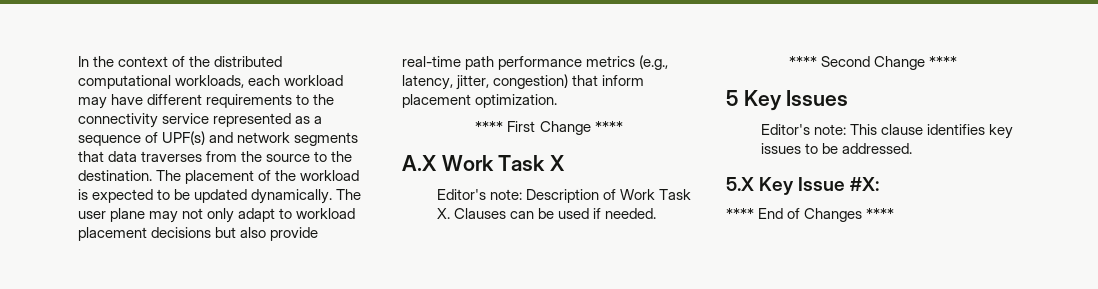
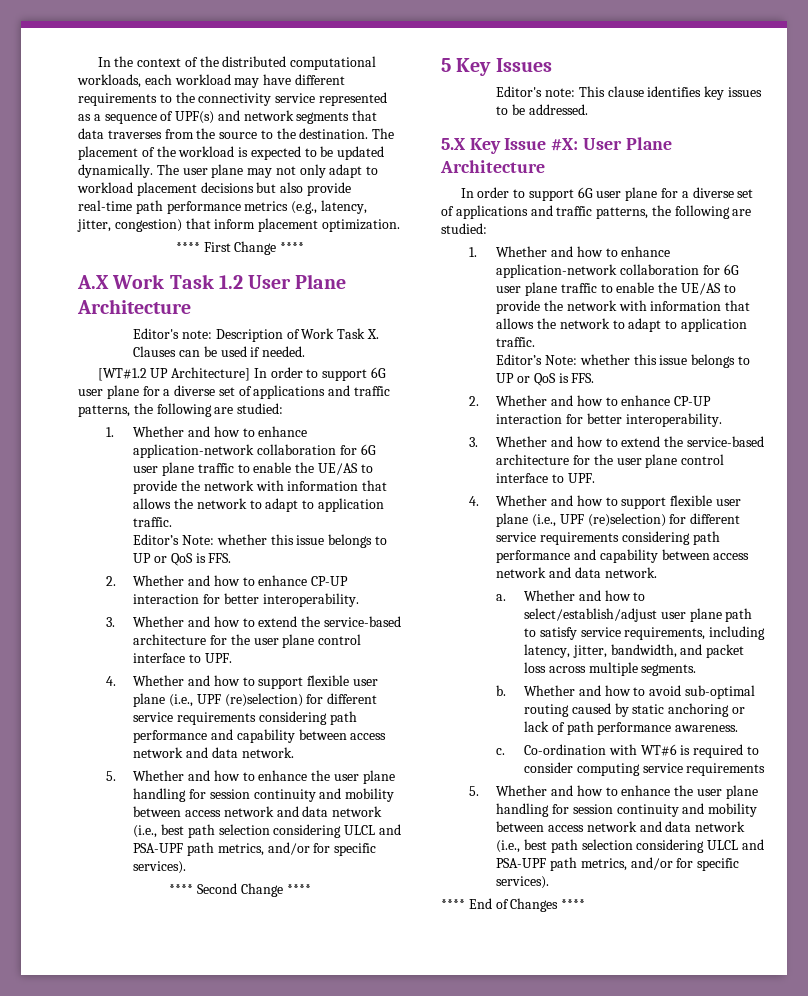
[550,155,566,171] X -> [218,274,347,289] [77,299,191,314] 1.2 User Plane Architecture
(657, 213) none -> [97,367,387,381] [78,385,391,399] [78,403,284,417] [105,426,308,437] [133,444,376,458] [133,462,373,476] [133,480,388,494] [133,498,385,512] [133,517,173,527] [133,534,388,548] [133,553,232,566] [105,575,349,586] [133,593,359,607] [105,616,402,627] [133,634,362,648] [133,653,232,663] [105,675,379,689] [133,693,378,707] [133,711,357,725] [133,729,387,743] [133,747,294,758] [105,770,395,784] [133,788,395,802] [133,806,383,817] [133,824,402,838] [133,842,377,856] [133,861,187,874] // [WT#1.2 UP Architecture] In order to support 6G user plane for a diverse set of applications and traffic patterns, the following are studied: // 1. Whether and how to enhance application-network collaboration for 6G user plane traffic to enable the UE/AS to provide the network with information that allows the network to adapt to application traffic. // Editor’s Note: whether this issue belongs to UP or QoS is FFS. // 2. Whether and how to enhance CP-UP interaction for better interoperability. // 3. Whether and how to extend the service-based architecture for the user plane control interface to UPF. // 4. Whether and how to support flexible user plane (i.e., UPF (re)selection) for different service requirements considering path performance and capability between access network and data network. // 5. Whether and how to enhance the user plane handling for session continuity and mobility between access network and data network (i.e., best path selection considering ULCL and PSA-UPF path metrics, and/or for specific services).
(880, 184) none -> [582,137,672,150] [440,160,545,173] [460,187,754,201] [441,205,752,219] [441,223,487,234] [468,246,671,257] [496,264,739,278] [496,282,736,296] [496,300,751,314] [496,318,748,332] [496,337,536,347] [496,354,751,368] [496,373,595,386] [468,395,712,406] [496,413,722,427] [468,436,765,447] [496,454,725,468] [496,473,595,483] [468,495,742,509] [496,513,741,527] [496,531,720,545] [496,549,750,563] [496,567,657,578] [496,590,646,601] [524,608,753,622] [524,626,766,640] [524,644,745,658] [524,662,697,676] [496,685,755,699] [524,703,745,717] [524,721,739,735] [496,744,759,758] [524,762,766,776] [468,785,758,799] [496,803,758,817] [496,821,746,832] [496,839,765,853] [496,857,740,871] [496,876,550,889] User Plane Architecture // In order to support 6G user plane for a diverse set of applications and traffic patterns, the following are studied: // 1. Whether and how to enhance application-network collaboration for 6G user plane traffic to enable the UE/AS to provide the network with information that allows the network to adapt to application traffic. // Editor’s Note: whether this issue belongs to UP or QoS is FFS. // 2. Whether and how to enhance CP-UP interaction for better interoperability. // 3. Whether and how to extend the service-based architecture for the user plane control interface to UPF. // 4. Whether and how to support flexible user plane (i.e., UPF (re)selection) for different service requirements considering path performance and capability between access network and data network. // a. Whether and how to select/establish/adjust user plane path to satisfy service requirements, including latency, jitter, bandwidth, and packet loss across multiple segments. // b. Whether and how to avoid sub-optimal routing caused by static anchoring or lack of path performance awareness. // c. Co-ordination with WT#6 is required to consider computing service requirements // 5. Whether and how to enhance the user plane handling for session continuity and mobility between access network and data network (i.e., best path selection considering ULCL and PSA-UPF path metrics, and/or for specific services).

